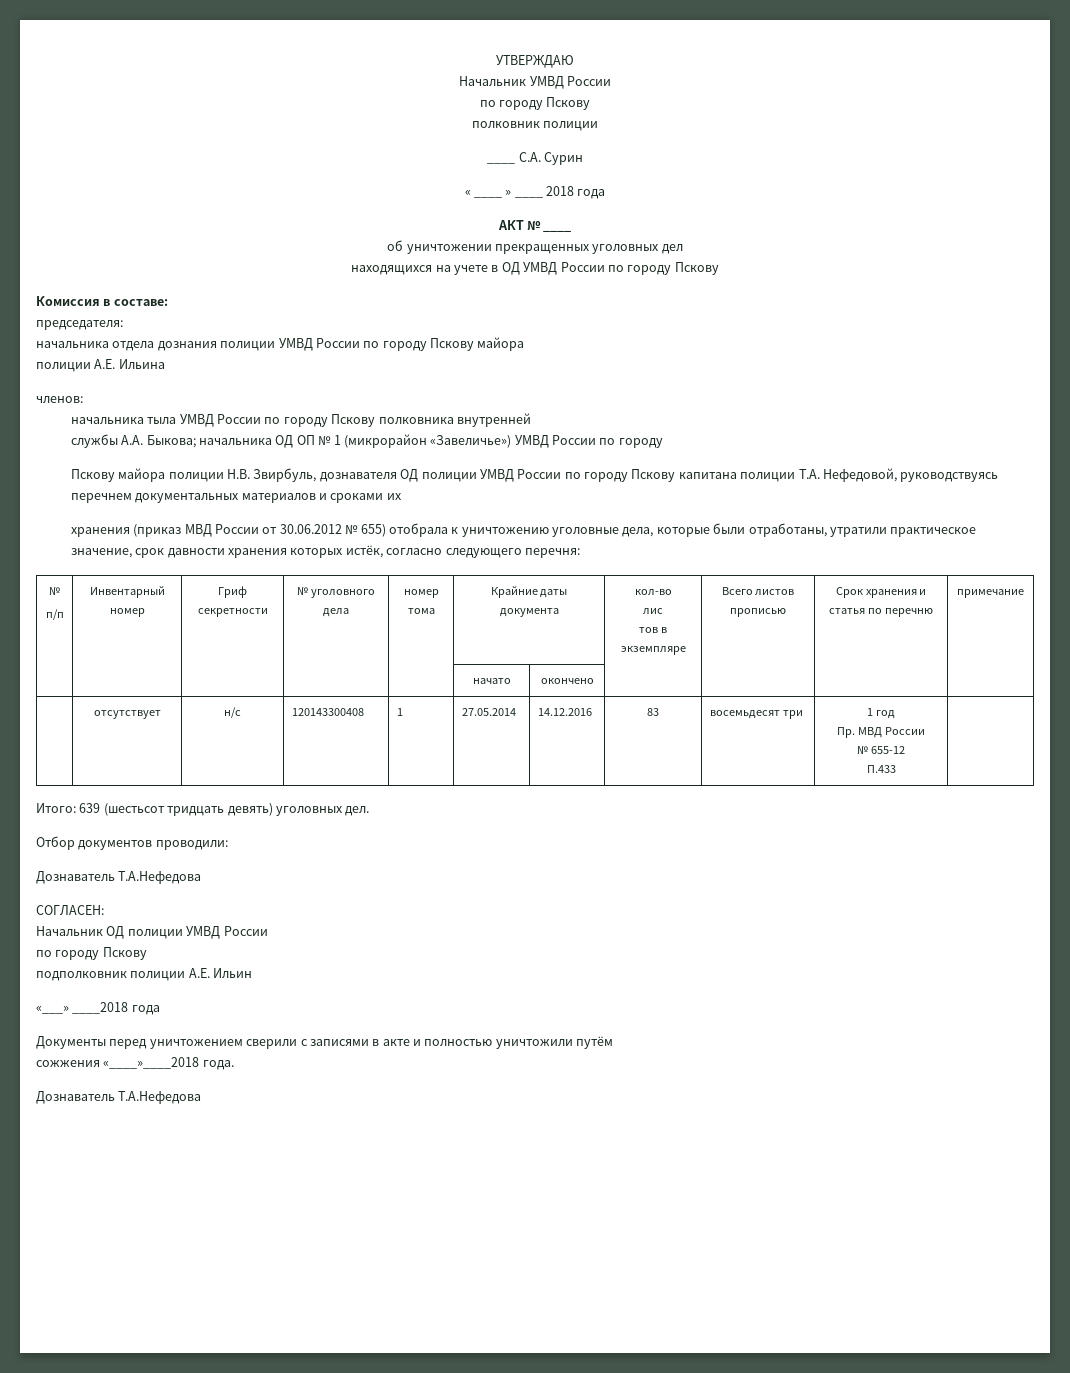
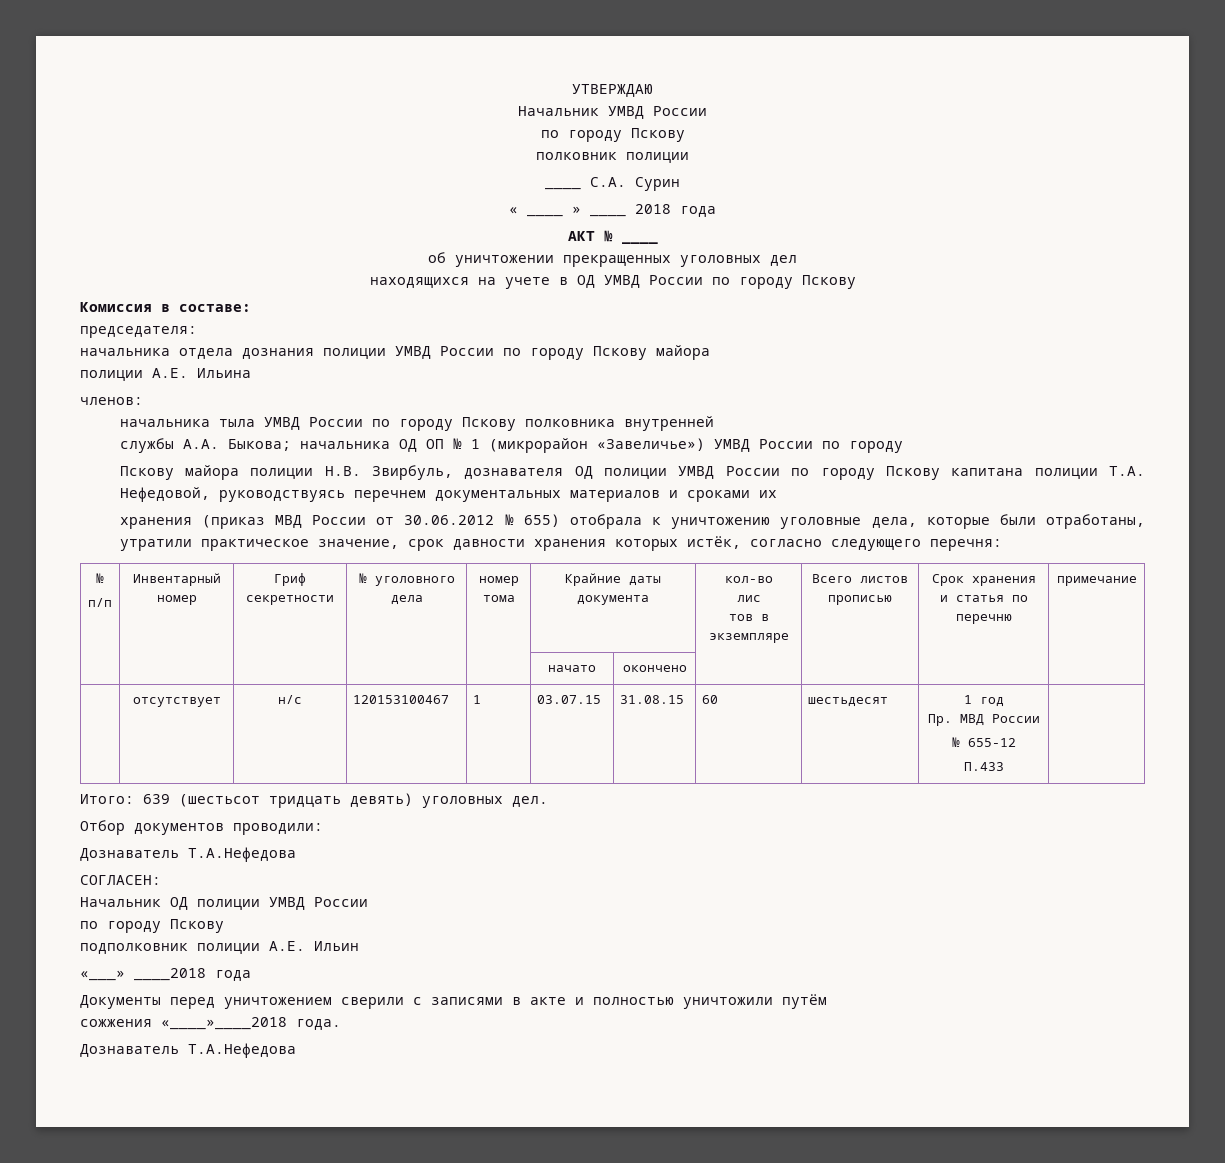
[291,708,364,716] [396,708,403,716] [461,708,516,716] [537,708,592,716] [646,708,659,716] [709,710,803,719] 120143300408 | 1 | 27.05.2014 | 14.12.2016 | 83 | восемьдесят три -> [353,695,450,704] [473,695,482,704] [537,695,602,704] [620,695,685,704] [702,695,719,704] [808,697,889,707] 120153100467 | 1 | 03.07.15 | 31.08.15 | 60 | шестьдесят

